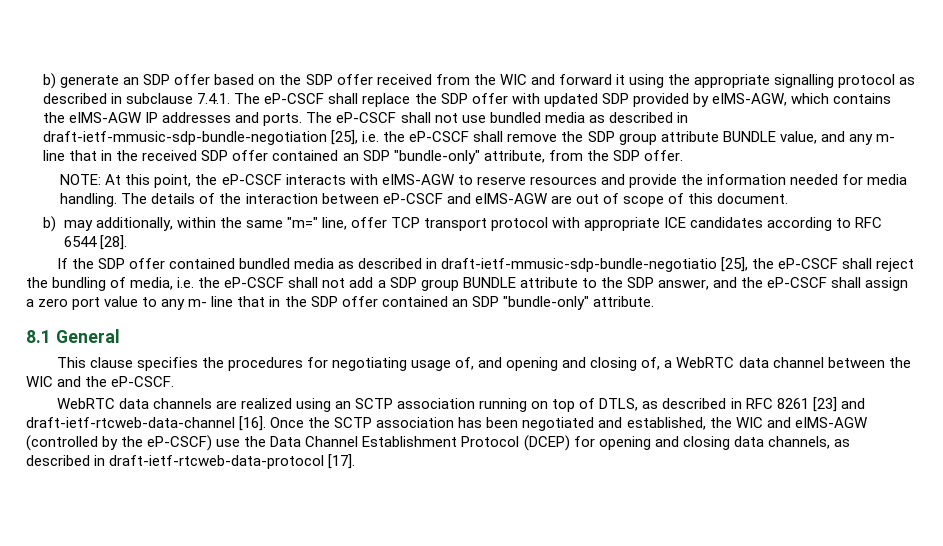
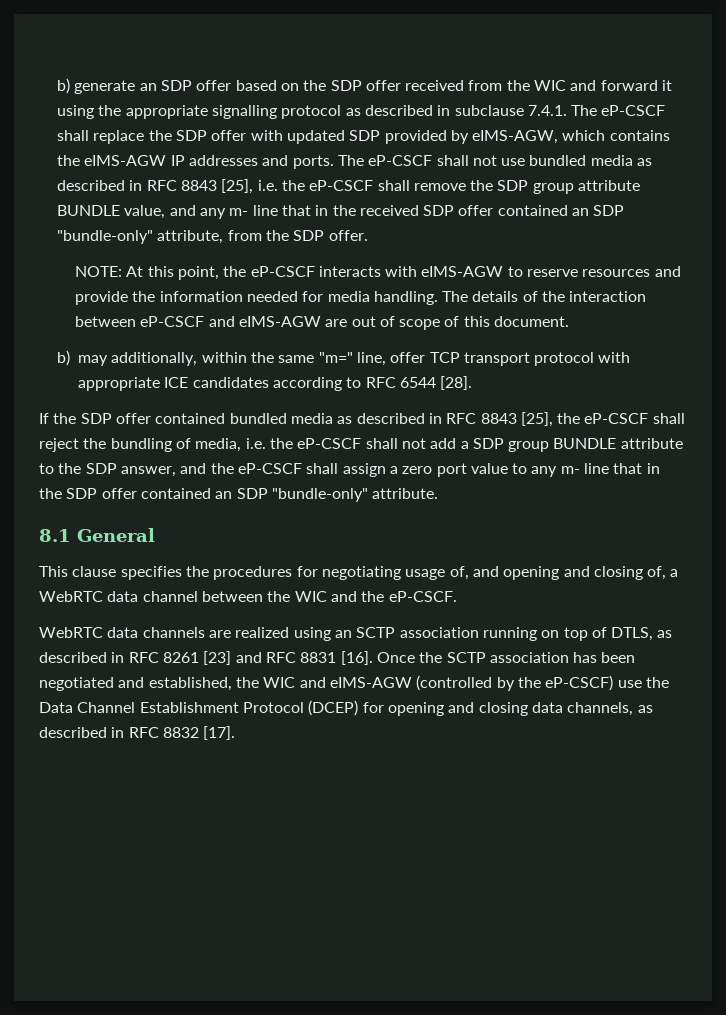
[43,131,328,145] draft-ietf-mmusic-sdp-bundle-negotiation -> [146,180,217,191] RFC 8843
[441,258,718,272] draft-ietf-mmusic-sdp-bundle-negotiatio -> [446,413,517,424] RFC 8843
[26,417,235,428] draft-ietf-rtcweb-data-channel -> [265,652,337,663] RFC 8831
[109,455,325,469] draft-ietf-rtcweb-data-protocol -> [128,727,199,738] RFC 8832

